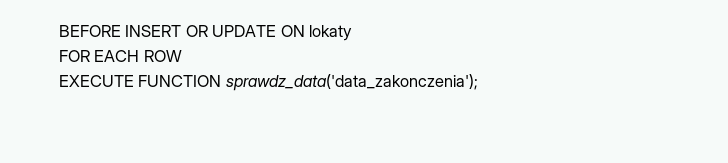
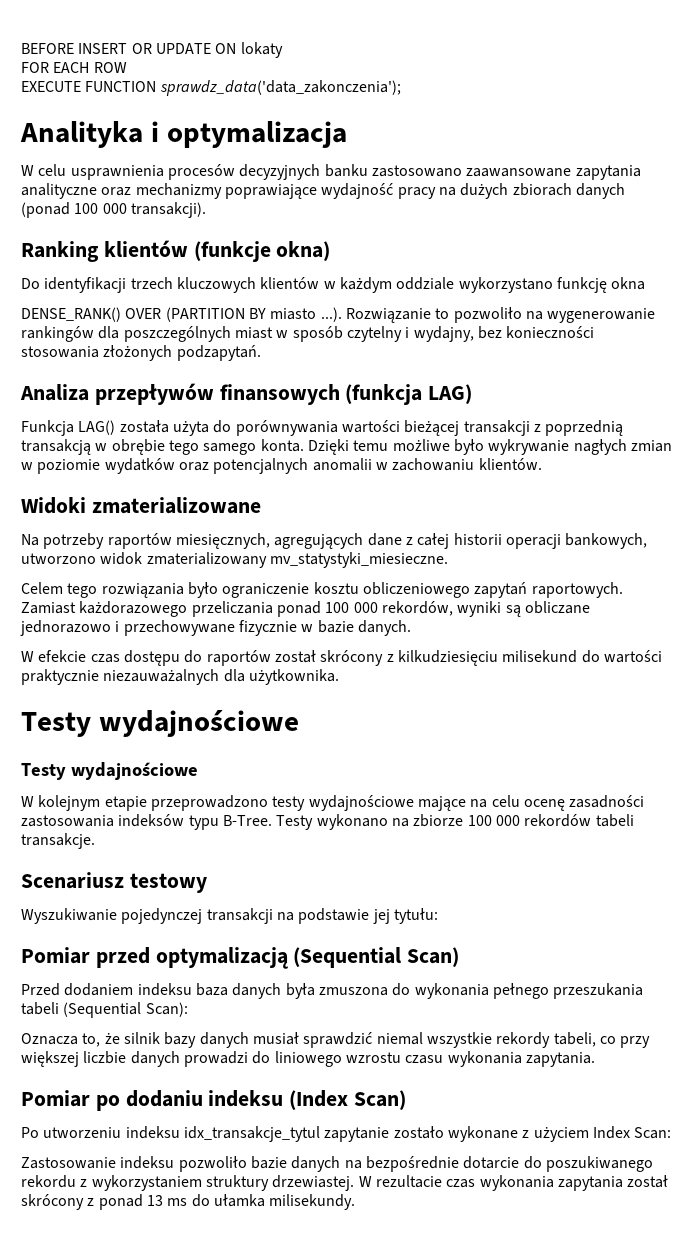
(478, 82) none -> [20,121,347,148] [21,164,641,180] [21,183,625,199] [21,202,206,218] [21,240,331,262] [21,277,646,293] [21,307,656,323] [21,326,595,342] [21,345,261,361] [20,383,473,405] [21,420,624,436] [21,439,672,455] [21,458,542,474] [21,497,261,514] [21,533,648,549] [21,552,448,568] [21,582,623,598] [21,601,590,617] [20,620,411,636] [21,650,662,666] [21,669,339,685] [21,710,299,737] [21,762,198,780] [21,795,645,811] [21,814,634,830] [21,833,95,849] [21,872,207,893] [21,908,438,924] [21,947,460,969] [21,983,644,999] [21,1002,188,1018] [21,1032,651,1048] [21,1051,595,1067] [21,1090,407,1111] [21,1126,672,1142] [21,1156,653,1172] [21,1175,669,1191] [21,1194,356,1210] // Analityka i optymalizacja // W celu usprawnienia procesów decyzyjnych banku zastosowano zaawansowane zapytania analityczne oraz mechanizmy poprawiające wydajność pracy na dużych zbiorach danych (ponad 100 000 transakcji). // Ranking klientów (funkcje okna) // Do identyfikacji trzech kluczowych klientów w każdym oddziale wykorzystano funkcję okna // DENSE_RANK() OVER (PARTITION BY miasto ...). Rozwiązanie to pozwoliło na wygenerowanie rankingów dla poszczególnych miast w sposób czytelny i wydajny, bez konieczności stosowania złożonych podzapytań. // Analiza przepływów finansowych (funkcja LAG) // Funkcja LAG() została użyta do porównywania wartości bieżącej transakcji z poprzednią transakcją w obrębie tego samego konta. Dzięki temu możliwe było wykrywanie nagłych zmian w poziomie wydatków oraz potencjalnych anomalii w zachowaniu klientów. // Widoki zmaterializowane // Na potrzeby raportów miesięcznych, agregujących dane z całej historii operacji bankowych, utworzono widok zmaterializowany mv_statystyki_miesieczne. // Celem tego rozwiązania było ograniczenie kosztu obliczeniowego zapytań raportowych. Zamiast każdorazowego przeliczania ponad 100 000 rekordów, wyniki są obliczane jednorazowo i przechowywane fizycznie w bazie danych. // W efekcie czas dostępu do raportów został skrócony z kilkudziesięciu milisekund do wartości praktycznie niezauważalnych dla użytkownika. // Testy wydajnościowe // Testy wydajnościowe // W kolejnym etapie przeprowadzono testy wydajnościowe mające na celu ocenę zasadności zastosowania indeksów typu B-Tree. Testy wykonano na zbiorze 100 000 rekordów tabeli transakcje. // Scenariusz testowy // Wyszukiwanie pojedynczej transakcji na podstawie jej tytułu: // Pomiar przed optymalizacją (Sequential Scan) // Przed dodaniem indeksu baza danych była zmuszona do wykonania pełnego przeszukania tabeli (Sequential Scan): // Oznacza to, że silnik bazy danych musiał sprawdzić niemal wszystkie rekordy tabeli, co przy większej liczbie danych prowadzi do liniowego wzrostu czasu wykonania zapytania. // Pomiar po dodaniu indeksu (Index Scan) // Po utworzeniu indeksu idx_transakcje_tytul zapytanie zostało wykonane z użyciem Index Scan: // Zastosowanie indeksu pozwoliło bazie danych na bezpośrednie dotarcie do poszukiwanego rekordu z wykorzystaniem struktury drzewiastej. W rezultacie czas wykonania zapytania został skrócony z ponad 13 ms do ułamka milisekundy.

